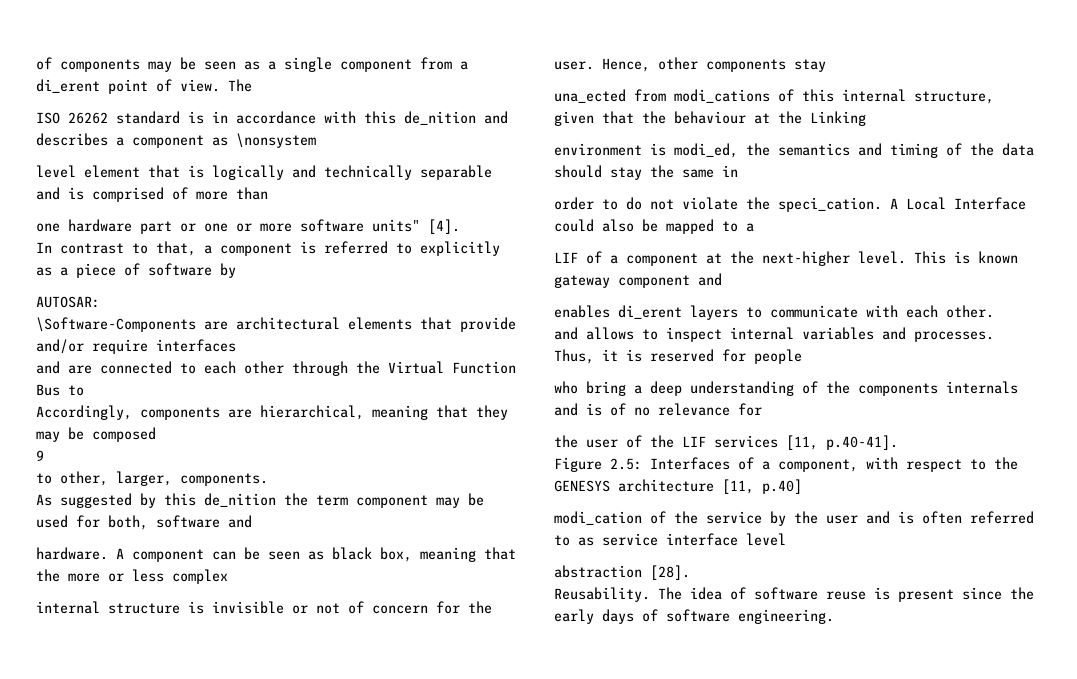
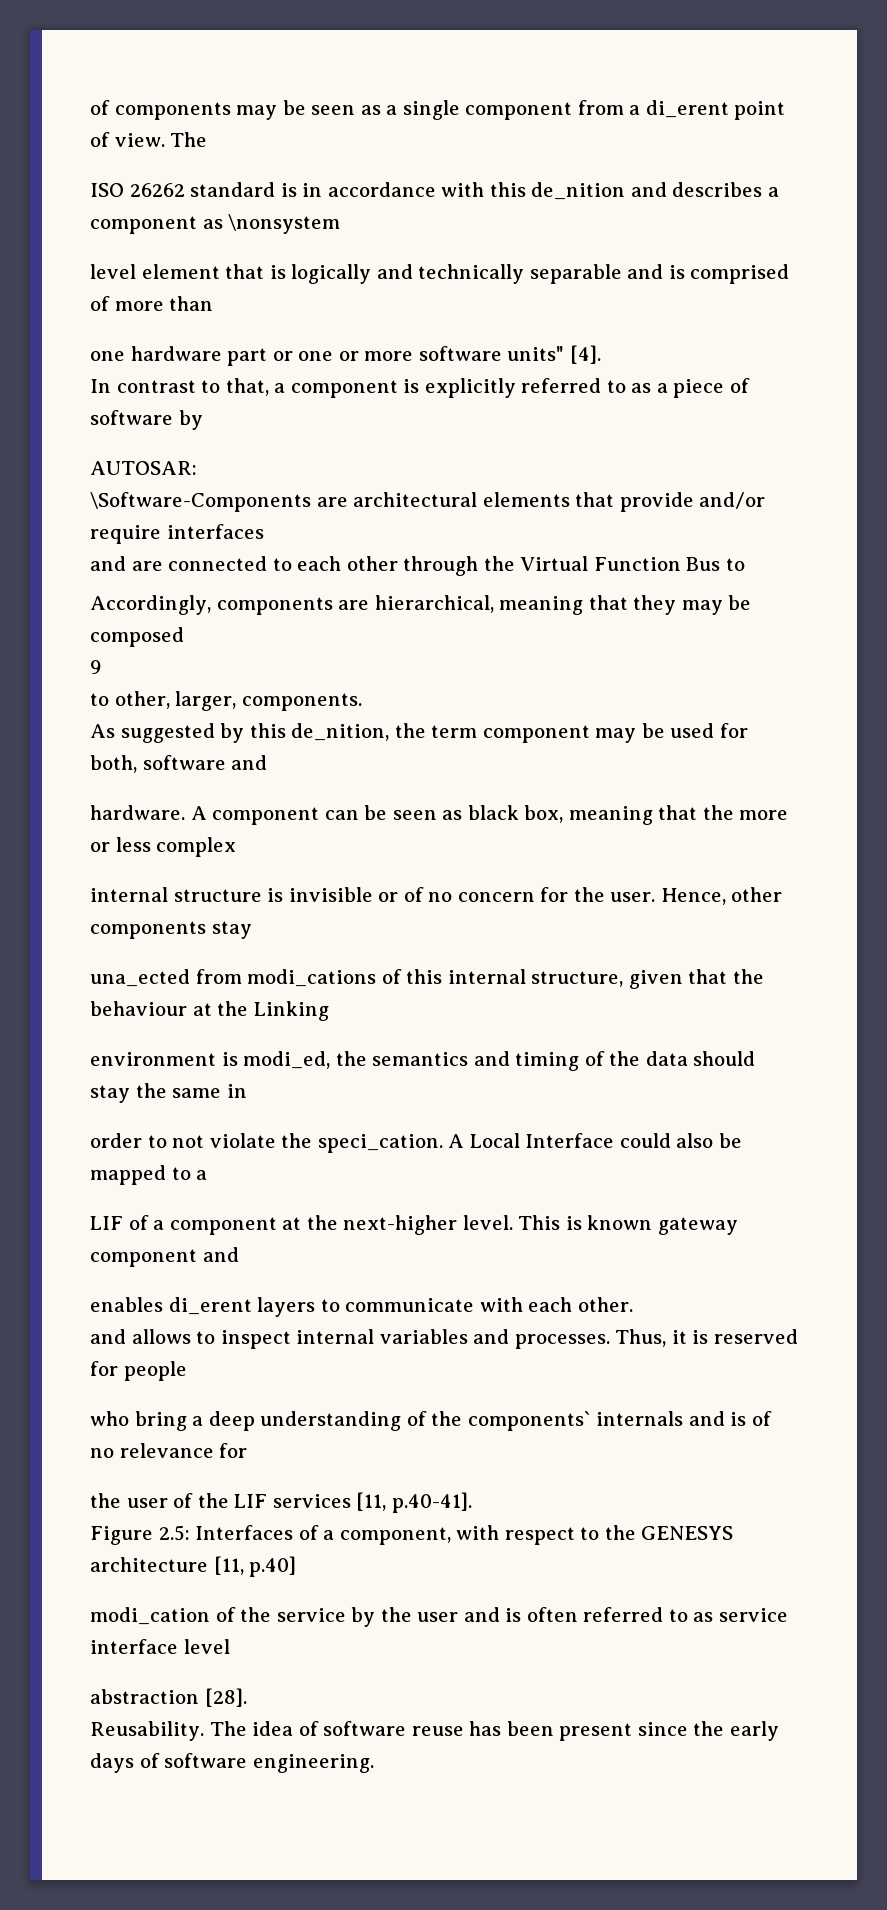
[324,241,500,256] referred to explicitly -> [424,378,626,398] explicitly referred to
[204,493,276,507] de_nition -> [291,723,390,741] de_nition,
[316,601,364,614] not of -> [403,887,453,902] of no
[626,197,642,210] do -> (167, 1141) none
[858,383,938,396] components -> [467,1411,591,1431] components`
[874,587,890,600] is -> [469,1721,554,1736] has been

